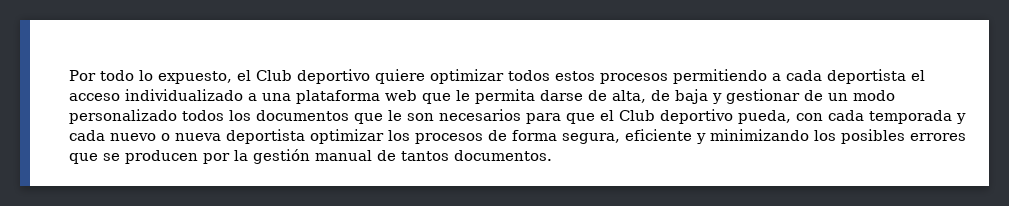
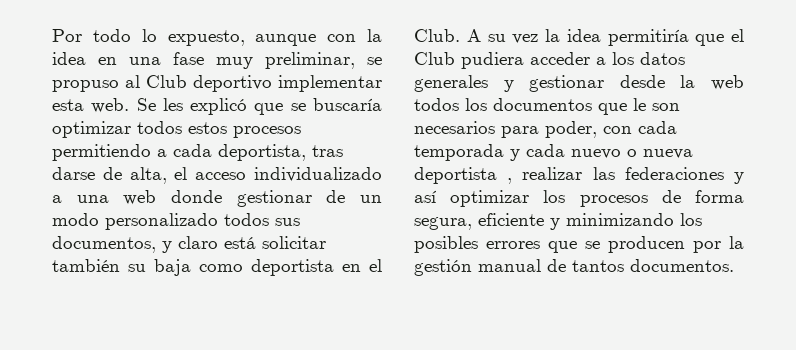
[237,69,425,84] el Club deportivo quiere -> [255,29,382,46] [52,52,382,69] [52,75,382,92] [52,98,382,115] aunque con la idea en una fase muy preliminar, se propuso al Club deportivo implementar esta web. Se les explicó que se buscaría
[827,69,906,84] deportista -> [218,144,343,161] [52,167,167,184] deportista, tras darse de alta,
[296,89,722,104] plataforma web que le permita darse de alta, de baja y -> [123,190,222,205] web donde
(224, 115) none -> [275,218,300,226] [52,236,326,253] [52,259,382,276] [414,29,744,46] [414,52,685,69] [414,75,744,92] [414,98,459,111] sus documentos, y claro está solicitar también su baja como deportista en el Club. A su vez la idea permitiría que el Club pudiera acceder a los datos generales y gestionar desde la web todos
[566,109,791,124] que el Club deportivo pueda, -> [545,121,597,138] poder,
(305, 136) none -> [507,167,744,184] [414,190,437,203] , realizar las federaciones y así

